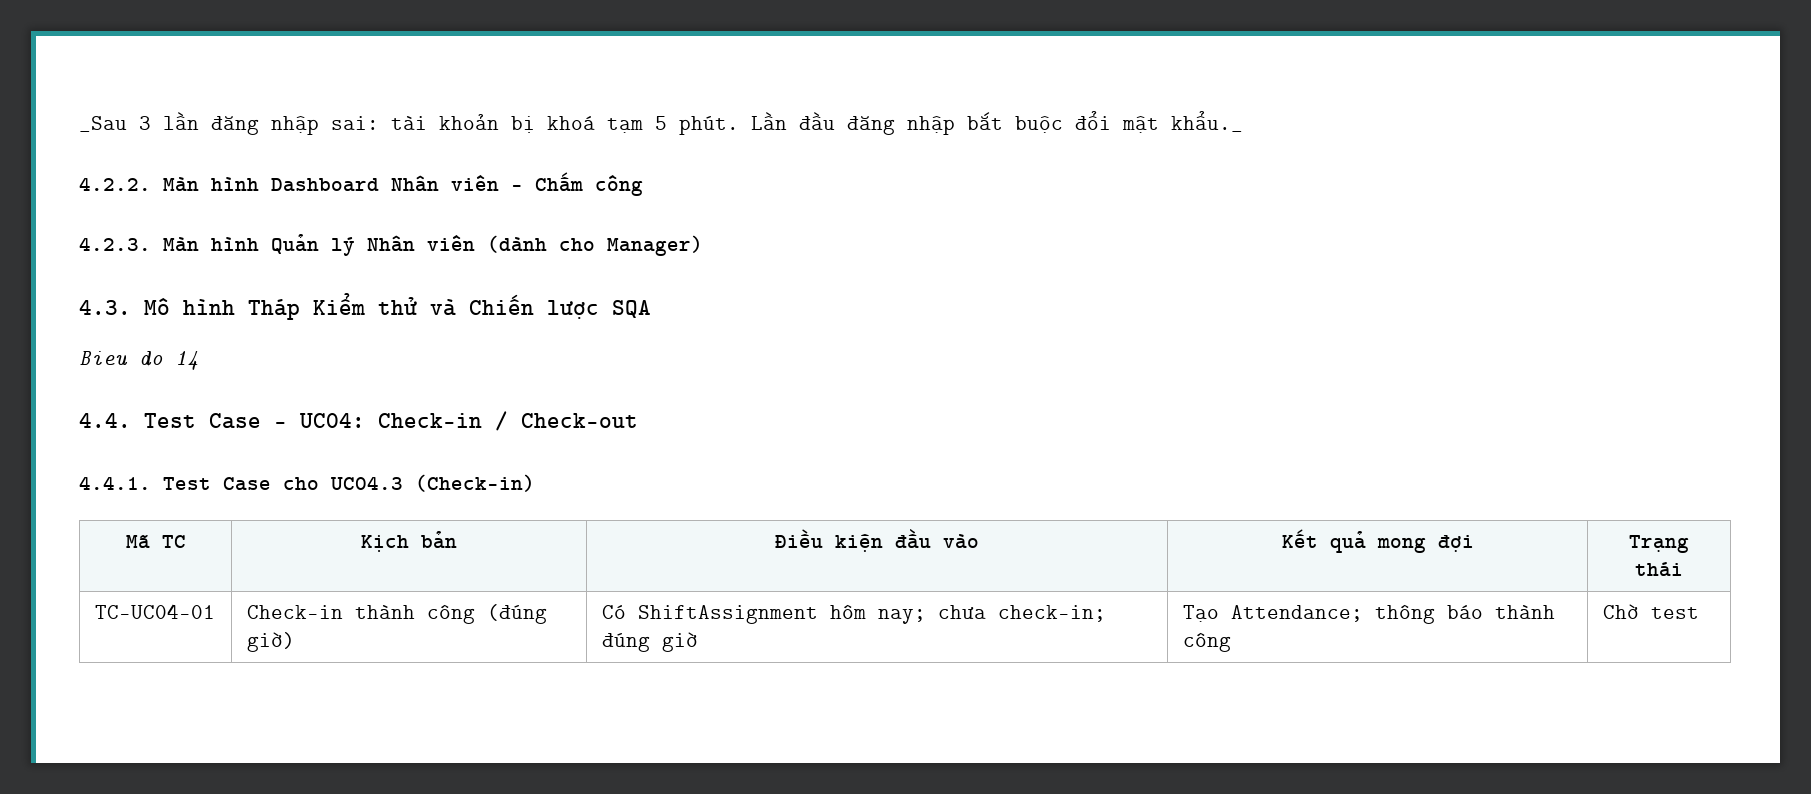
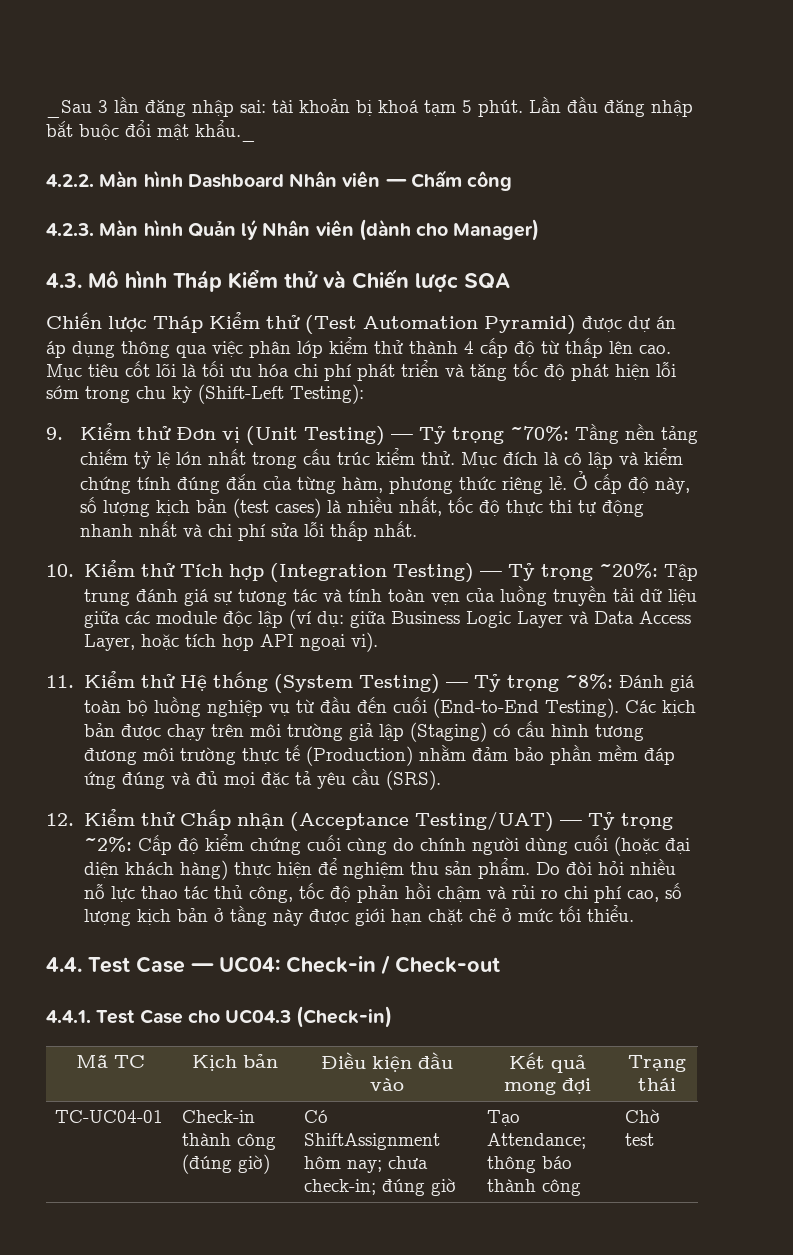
[79,351,199,370] Bieu do 14 -> [46,312,676,335] [46,337,671,358] [46,360,676,381] [46,384,364,404] [46,423,698,446] [79,448,683,469] [79,471,690,494] [79,496,644,518] [79,520,417,541] [46,560,698,583] [83,585,697,606] [83,609,691,629] [83,632,378,652] [46,671,695,694] [83,696,696,718] [83,720,644,742] [83,744,675,766] [83,768,441,790] [46,809,673,832] [83,834,690,856] [83,858,676,880] [83,882,682,903] [83,905,634,926] Chiến lược Tháp Kiểm thử (Test Automation Pyramid) được dự án áp dụng thông qua việc phân lớp kiểm thử thành 4 cấp độ từ thấp lên cao. Mục tiêu cốt lõi là tối ưu hóa chi phí phát triển và tăng tốc độ phát hiện lỗi sớm trong chu kỳ (Shift-Left Testing): // 9. Kiểm thử Đơn vị (Unit Testing) — Tỷ trọng ~70%: Tầng nền tảng chiếm tỷ lệ lớn nhất trong cấu trúc kiểm thử. Mục đích là cô lập và kiểm chứng tính đúng đắn của từng hàm, phương thức riêng lẻ. Ở cấp độ này, số lượng kịch bản (test cases) là nhiều nhất, tốc độ thực thi tự động nhanh nhất và chi phí sửa lỗi thấp nhất. // 10. Kiểm thử Tích hợp (Integration Testing) — Tỷ trọng ~20%: Tập trung đánh giá sự tương tác và tính toàn vẹn của luồng truyền tải dữ liệu giữa các module độc lập (ví dụ: giữa Business Logic Layer và Data Access Layer, hoặc tích hợp API ngoại vi). // 11. Kiểm thử Hệ thống (System Testing) — Tỷ trọng ~8%: Đánh giá toàn bộ luồng nghiệp vụ từ đầu đến cuối (End-to-End Testing). Các kịch bản được chạy trên môi trường giả lập (Staging) có cấu hình tương đương môi trường thực tế (Production) nhằm đảm bảo phần mềm đáp ứng đúng và đủ mọi đặc tả yêu cầu (SRS). // 12. Kiểm thử Chấp nhận (Acceptance Testing/UAT) — Tỷ trọng ~2%: Cấp độ kiểm chứng cuối cùng do chính người dùng cuối (hoặc đại diện khách hàng) thực hiện để nghiệm thu sản phẩm. Do đòi hỏi nhiều nỗ lực thao tác thủ công, tốc độ phản hồi chậm và rủi ro chi phí cao, số lượng kịch bản ở tầng này được giới hạn chặt chẽ ở mức tối thiểu.

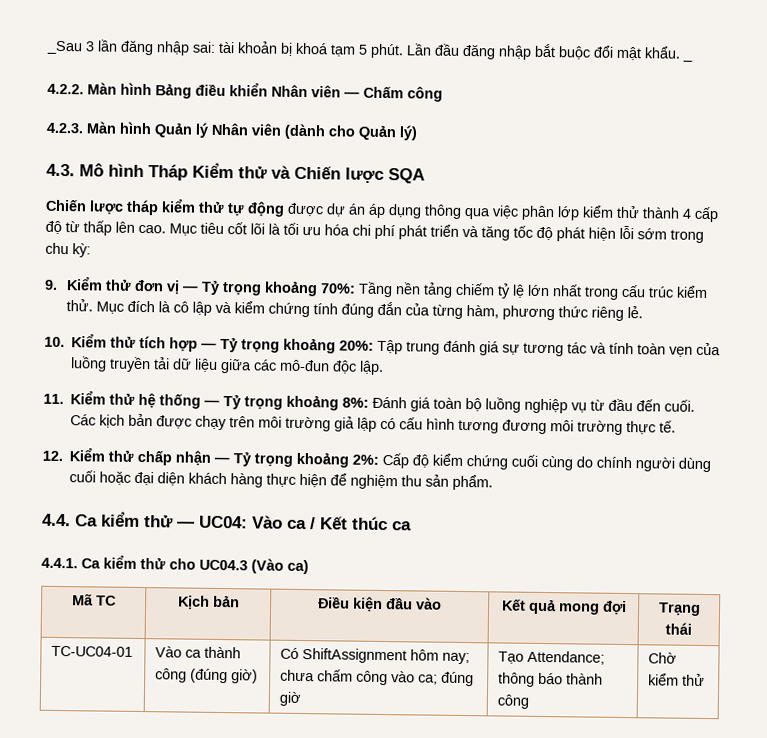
[195,120,256,142] khẩu._ -> [644,46,693,62] khẩu. _
[187,174,284,188] Dashboard -> [155,82,268,99] Bảng điều khiển
[453,219,540,241] Manager) -> [358,125,418,141] Quản lý)
[153,312,576,335] Tháp Kiểm thử (Test Automation Pyramid) -> [126,198,285,217] tháp kiểm thử tự động
[172,384,364,404] kỳ (Shift-Left Testing): -> [72,243,91,258] kỳ:
[175,426,569,446] Đơn vị (Unit Testing) — Tỷ trọng ~70%: -> [134,279,357,297] đơn vị — Tỷ trọng khoảng 70%:
[572,471,690,494] [79,496,644,518] [79,520,417,541] Ở cấp độ này, số lượng kịch bản (test cases) là nhiều nhất, tốc độ thực thi tự động nhanh nhất và chi phí sửa lỗi thấp nhất. -> (644, 312) none
[179,563,658,583] Tích hợp (Integration Testing) — Tỷ trọng ~20%: -> [139,335,375,354] tích hợp — Tỷ trọng khoảng 20%:
[155,609,691,629] [83,632,378,652] module độc lập (ví dụ: giữa Business Logic Layer và Data Access Layer, hoặc tích hợp API ngoại vi). -> [279,359,385,376] mô-đun độc lập.
[179,671,613,694] Hệ thống (System Testing) — Tỷ trọng ~8%: -> [138,392,370,411] hệ thống — Tỷ trọng khoảng 8%:
[392,696,619,718] cuối (End-to-End Testing). -> [664,399,696,412] cuối.
[409,722,487,742] (Staging) -> (378, 424) none
[284,744,675,766] [83,768,441,790] tế (Production) nhằm đảm bảo phần mềm đáp ứng đúng và đủ mọi đặc tả yêu cầu (SRS). -> [659,420,677,433] tế.
[179,809,673,832] [83,837,132,852] Chấp nhận (Acceptance Testing/UAT) — Tỷ trọng ~2%: -> [137,449,380,468] chấp nhận — Tỷ trọng khoảng 2%:
[613,836,659,856] (hoặc -> [99,470,132,485] hoặc
[179,860,228,880] hàng) -> [230,473,264,488] hàng
[535,858,676,875] [83,882,682,903] [83,905,634,926] [46,955,500,975] [46,1006,393,1028] Do đòi hỏi nhiều nỗ lực thao tác thủ công, tốc độ phản hồi chậm và rủi ro chi phí cao, số lượng kịch bản ở tầng này được giới hạn chặt chẽ ở mức tối thiểu. // 4.4. Test Case — UC04: Check-in / Check-out // 4.4.1. Test Case cho UC04.3 (Check-in) -> [42,511,412,531] [41,554,309,575] // 4.4. Ca kiểm thử — UC04: Vào ca / Kết thúc ca // 4.4.1. Ca kiểm thử cho UC04.3 (Vào ca)
[182,1110,256,1123] Check-in -> [155,646,203,658] Vào ca
[304,1179,377,1195] check-in; -> [317,669,439,686] chấm công vào ca;
[625,1133,655,1146] test -> [648,673,706,687] kiểm thử

